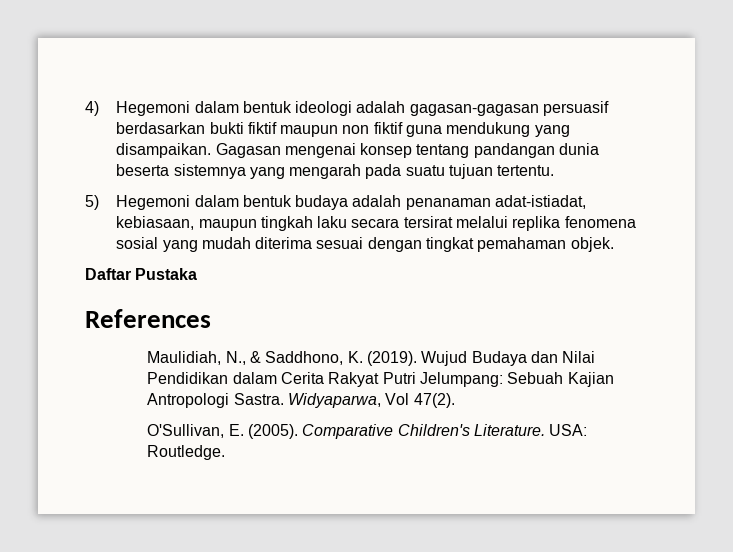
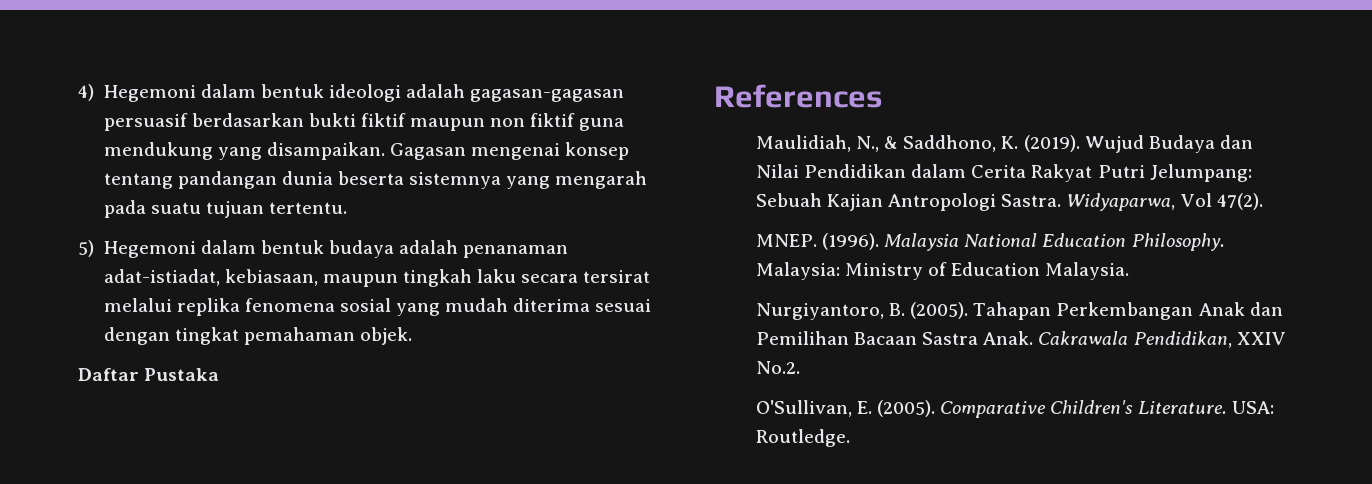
(455, 400) none -> [755,233,1225,251] [755,262,1130,280] [755,302,1283,320] [755,331,1286,348] [755,361,800,374] // MNEP. (1996). Malaysia National Education Philosophy. Malaysia: Ministry of Education Malaysia. // Nurgiyantoro, B. (2005). Tahapan Perkembangan Anak dan Pemilihan Bacaan Sastra Anak. Cakrawala Pendidikan, XXIV No.2.

